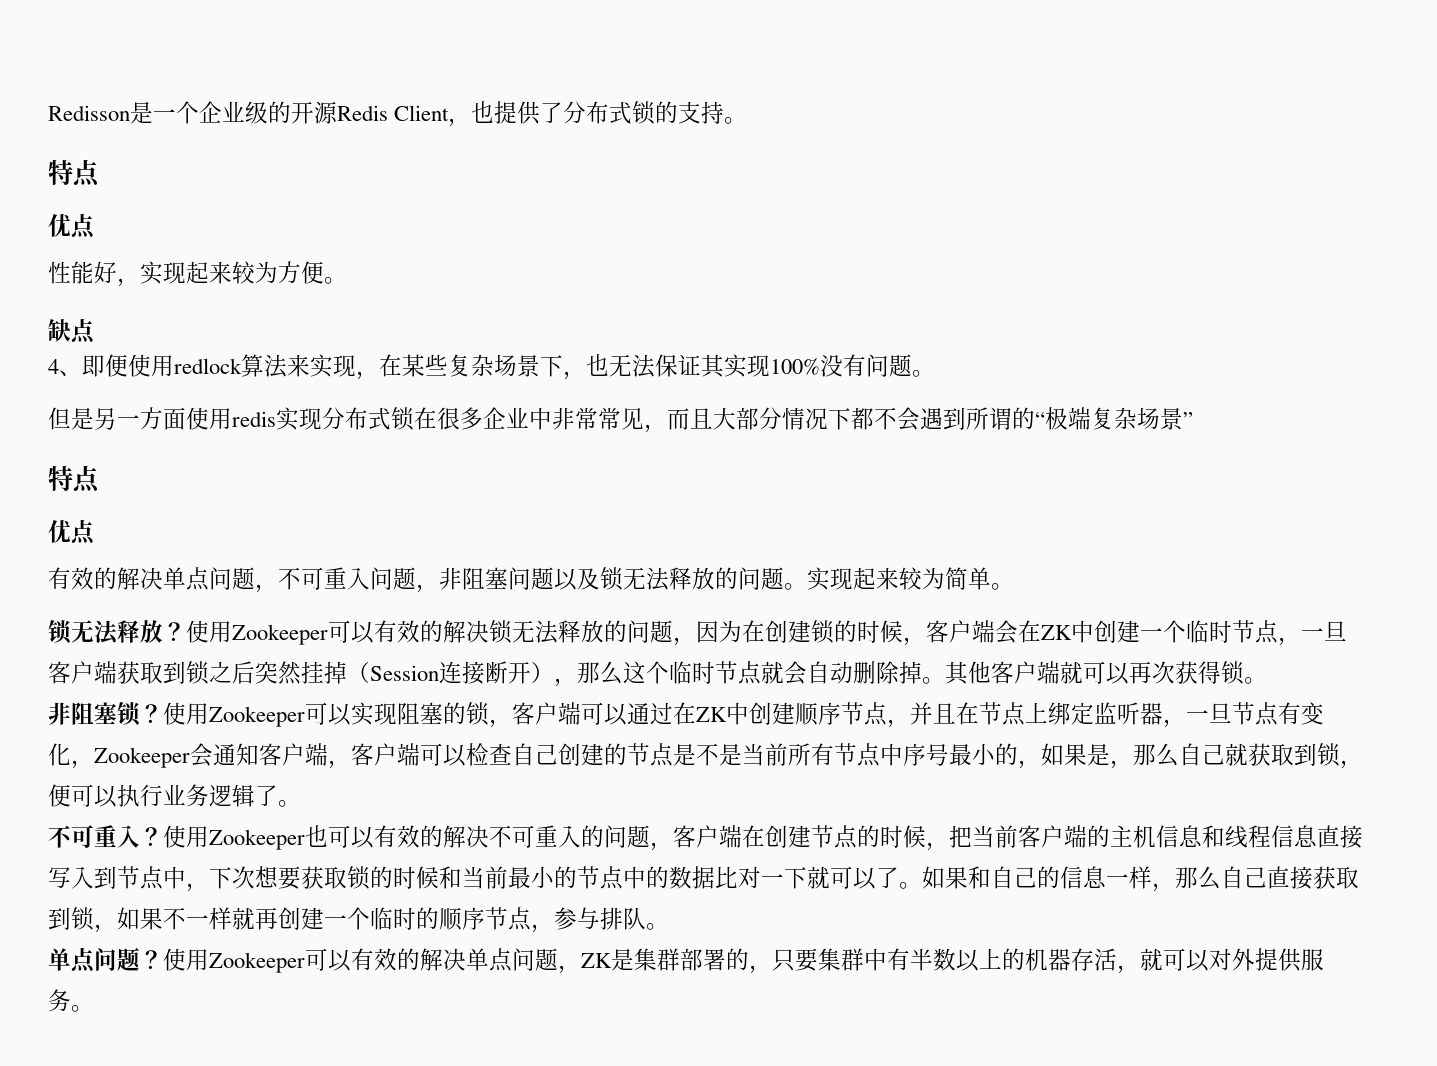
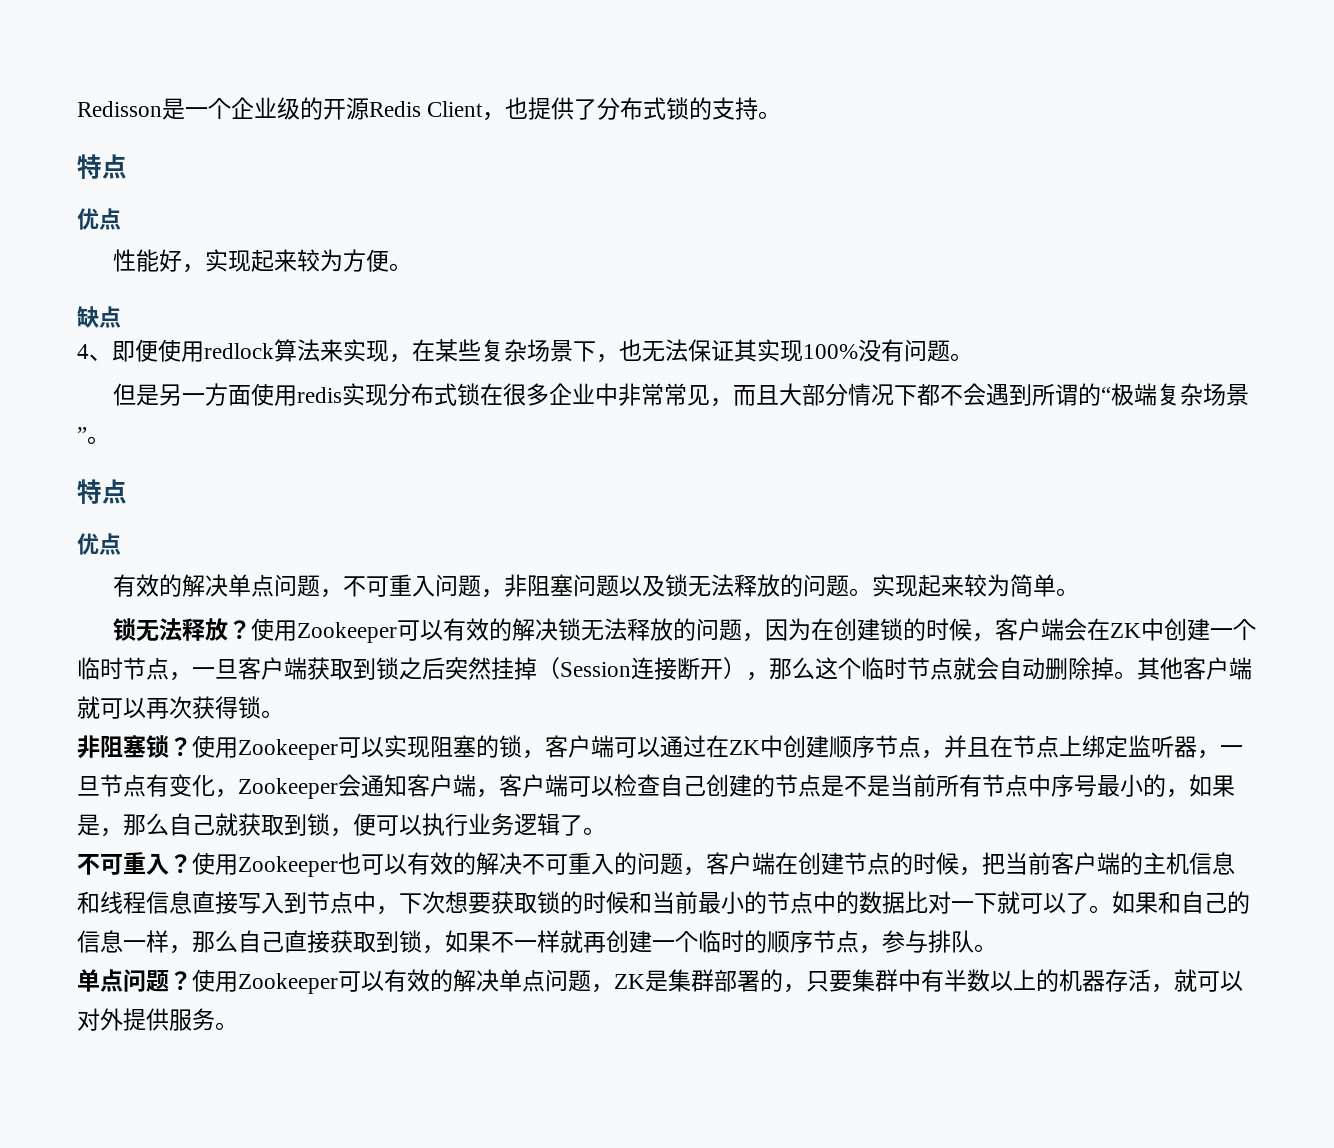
(1193, 419) none -> [87,436,110,444] 。

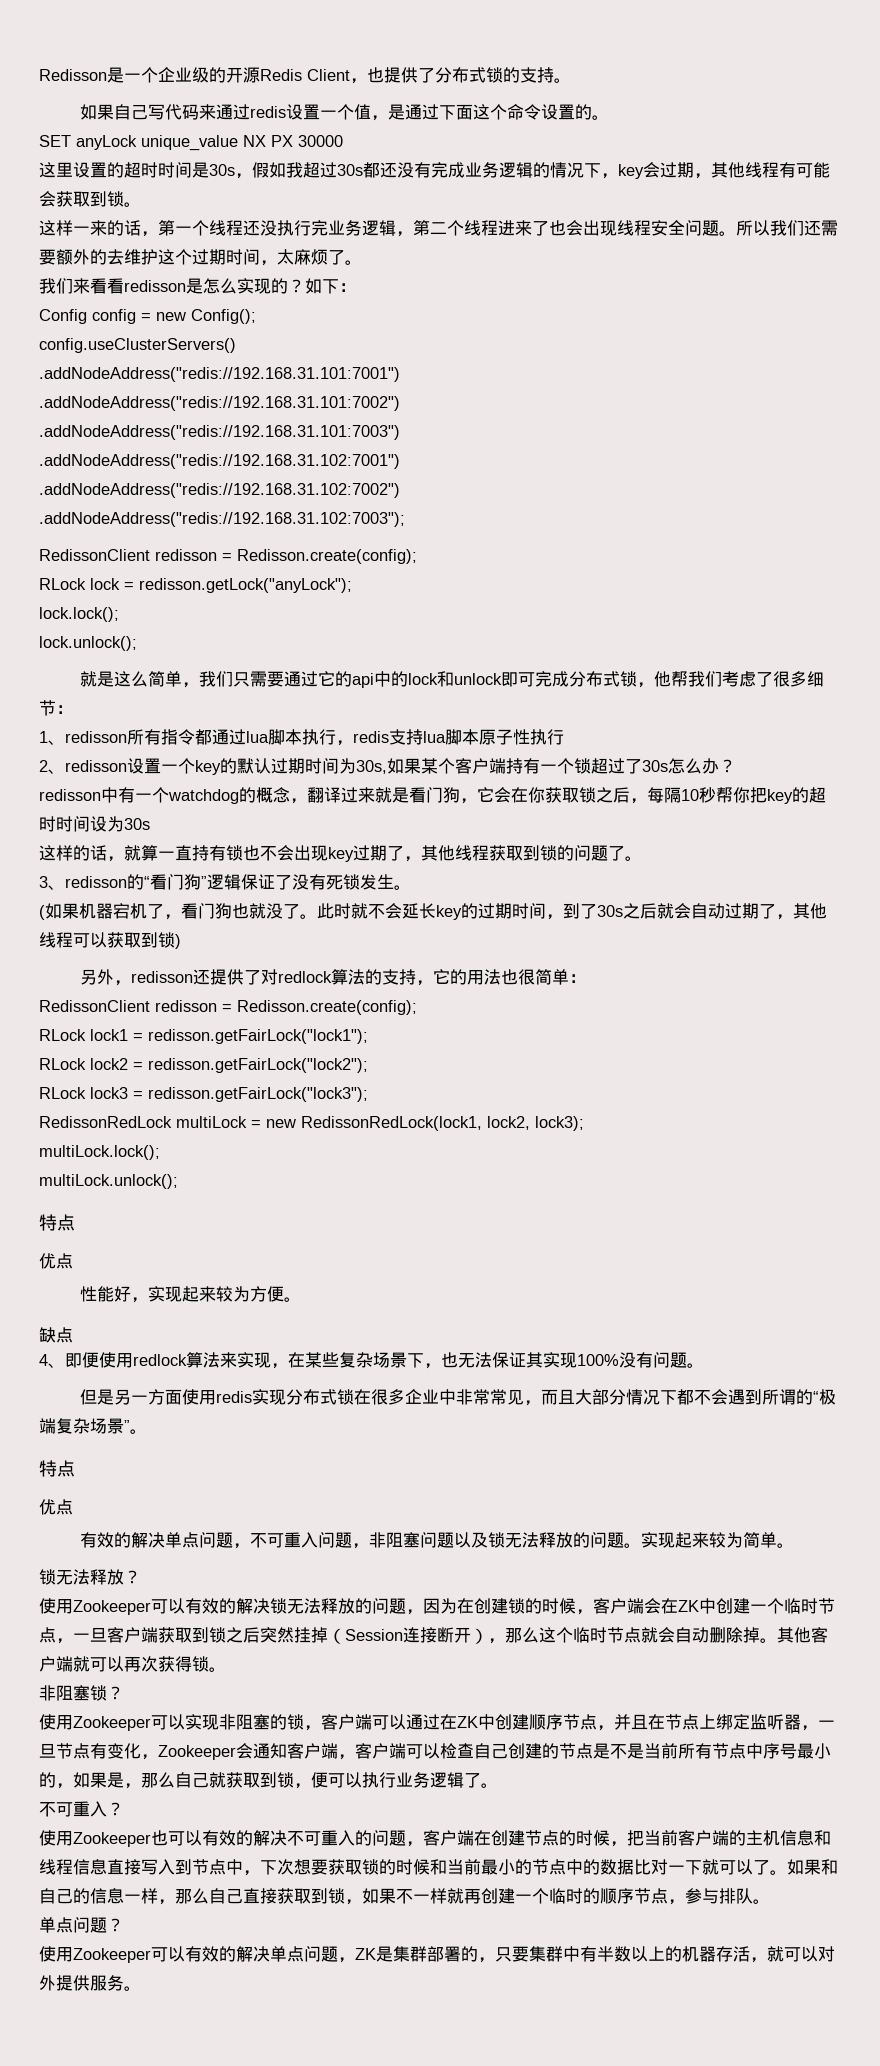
(782, 115) none -> [79,104,609,121] [39,135,343,151] [39,162,830,179] [39,191,141,207] [39,220,838,237] [39,249,362,266] [39,278,356,294] [39,309,256,324] [39,338,236,353] [39,367,400,382] [39,396,400,411] [39,425,400,440] [39,454,400,469] [39,483,400,498] [39,512,405,527] [39,549,417,564] [39,578,352,593] [39,607,119,622] [39,636,137,651] [79,671,824,688] [39,700,73,716] [39,729,564,746] [39,758,736,775] [39,787,826,804] [39,816,150,832] [39,845,642,862] [39,874,411,890] [39,903,827,920] [39,932,181,949] [79,969,586,986] [39,1000,417,1015] [39,1029,368,1044] [39,1058,368,1073] [39,1087,368,1102] [39,1116,584,1131] [39,1145,160,1160] [39,1174,178,1189] // 如果自己写代码来通过redis设置一个值，是通过下面这个命令设置的。 // SET anyLock unique_value NX PX 30000 // 这里设置的超时时间是30s，假如我超过30s都还没有完成业务逻辑的情况下，key会过期，其他线程有可能会获取到锁。 // 这样一来的话，第一个线程还没执行完业务逻辑，第二个线程进来了也会出现线程安全问题。所以我们还需要额外的去维护这个过期时间，太麻烦了。 // 我们来看看redisson是怎么实现的？如下： // Config config = new Config(); // config.useClusterServers() // .addNodeAddress("redis://192.168.31.101:7001") // .addNodeAddress("redis://192.168.31.101:7002") // .addNodeAddress("redis://192.168.31.101:7003") // .addNodeAddress("redis://192.168.31.102:7001") // .addNodeAddress("redis://192.168.31.102:7002") // .addNodeAddress("redis://192.168.31.102:7003"); // RedissonClient redisson = Redisson.create(config); // RLock lock = redisson.getLock("anyLock"); // lock.lock(); // lock.unlock(); // 就是这么简单，我们只需要通过它的api中的lock和unlock即可完成分布式锁，他帮我们考虑了很多细节： // 1、redisson所有指令都通过lua脚本执行，redis支持lua脚本原子性执行 // 2、redisson设置一个key的默认过期时间为30s,如果某个客户端持有一个锁超过了30s怎么办？ // redisson中有一个watchdog的概念，翻译过来就是看门狗，它会在你获取锁之后，每隔10秒帮你把key的超时时间设为30s // 这样的话，就算一直持有锁也不会出现key过期了，其他线程获取到锁的问题了。 // 3、redisson的“看门狗”逻辑保证了没有死锁发生。 // (如果机器宕机了，看门狗也就没了。此时就不会延长key的过期时间，到了30s之后就会自动过期了，其他线程可以获取到锁) // 另外，redisson还提供了对redlock算法的支持，它的用法也很简单： // RedissonClient redisson = Redisson.create(config); // RLock lock1 = redisson.getFairLock("lock1"); // RLock lock2 = redisson.getFairLock("lock2"); // RLock lock3 = redisson.getFairLock("lock3"); // RedissonRedLock multiLock = new RedissonRedLock(lock1, lock2, lock3); // multiLock.lock(); // multiLock.unlock();
(252, 629) none -> (141, 1577) //
(192, 746) none -> (124, 1693) //
(430, 747) none -> [219,1714,236,1730] 非
(192, 863) none -> (124, 1809) //
(192, 980) none -> (124, 1925) //

